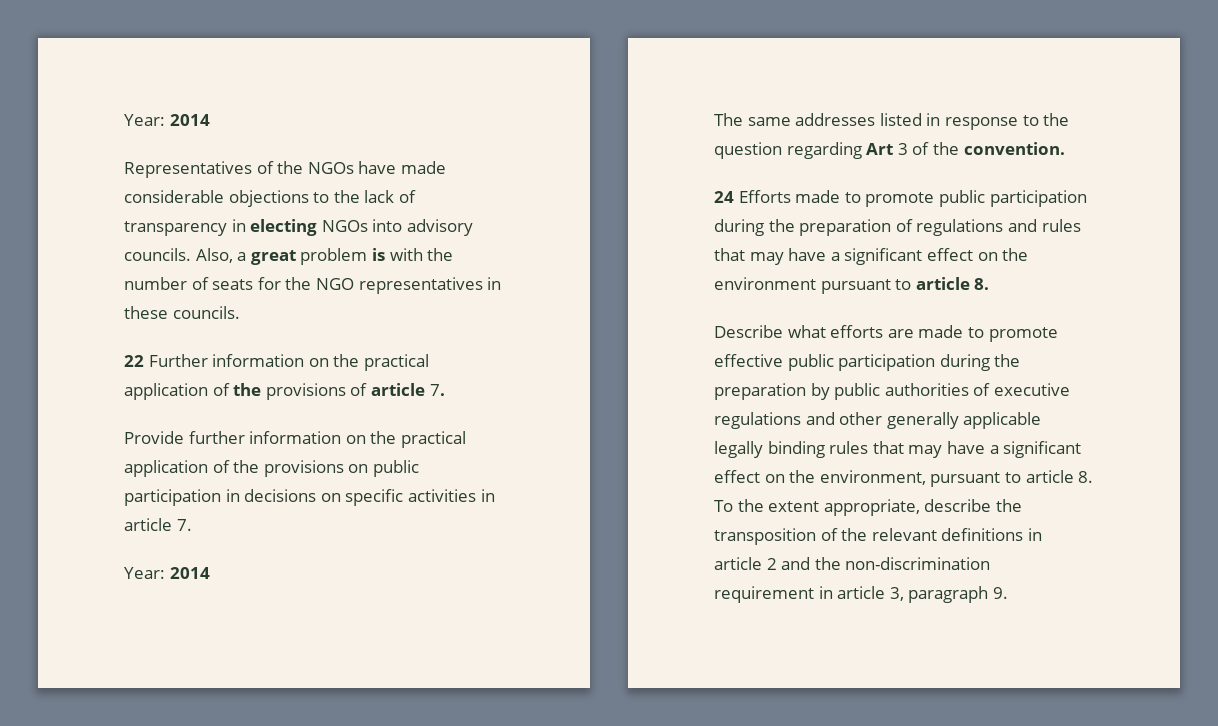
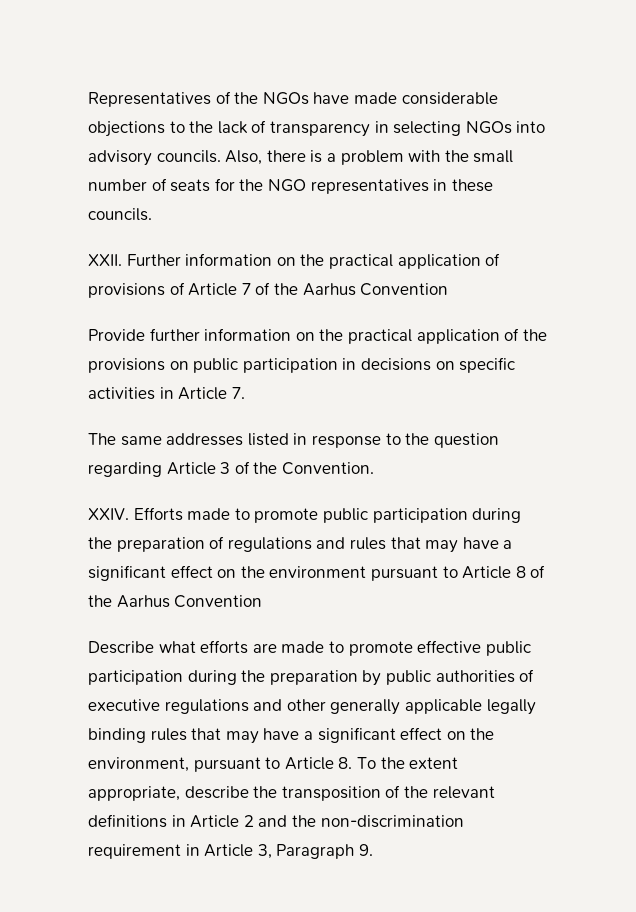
[124,114,210,126] Year: 2014 // -> (88, 99) none
[250,219,318,236] electing -> [393,121,462,136] selecting
[237,248,385,265] a great problem is -> [266,150,404,165] there is a problem
(454, 254) none -> [473,150,514,163] small
[124,355,144,367] 22 -> [88,254,122,266] XXII.
[233,383,262,396] the -> (501, 259) none
[370,383,445,396] article 7. -> [188,282,449,296] Article 7 of the Aarhus Convention
[124,518,192,531] [124,567,210,579] article 7. // Year: 2014 -> [178,387,245,400] Article 7.
[866,143,894,155] Art -> [166,462,216,475] Article
[963,142,1065,155] [714,191,734,203] convention. // 24 -> [281,462,374,475] [88,508,129,520] Convention. // XXIV.
[915,277,990,290] article 8. -> [462,565,546,579] [88,595,263,608] Article 8 of the Aarhus Convention
[1025,470,1074,483] article -> [284,757,334,770] Article
[714,557,762,570] article -> [190,815,240,828] Article
[837,586,989,603] article 3, paragraph -> [204,844,355,859] Article 3, Paragraph

